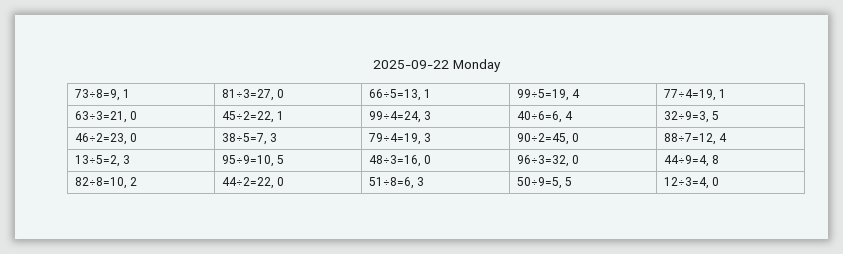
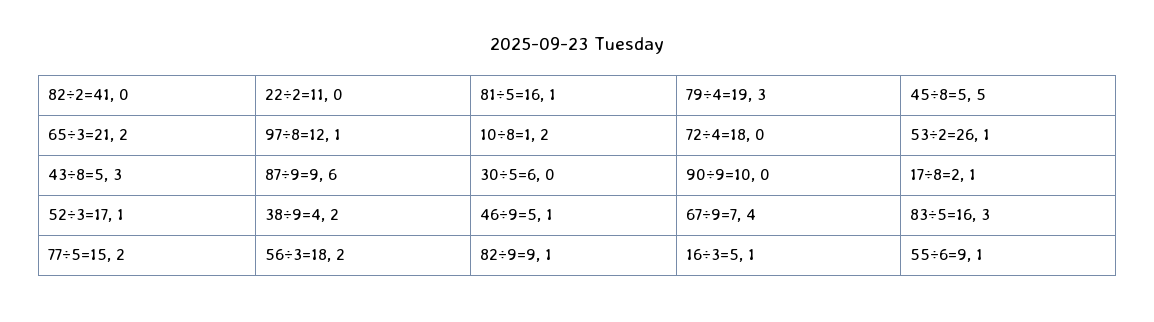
[372,59,501,72] [74,89,131,101] [221,89,285,101] [368,89,432,101] [516,89,581,101] [663,89,727,101] [74,111,138,123] [221,111,285,123] [368,111,432,123] [516,111,574,123] [663,111,720,123] [74,133,138,145] [221,133,278,145] [368,133,432,145] [516,133,580,145] [663,133,728,145] [74,155,131,167] [221,155,285,167] [368,155,432,167] [516,155,580,167] [663,155,720,167] [74,177,138,189] [221,177,285,189] [368,177,425,189] [516,177,573,189] [663,177,720,189] 2025-09-22 Monday // 73÷8=9, 1 | 81÷3=27, 0 | 66÷5=13, 1 | 99÷5=19, 4 | 77÷4=19, 1 // 63÷3=21, 0 | 45÷2=22, 1 | 99÷4=24, 3 | 40÷6=6, 4 | 32÷9=3, 5 // 46÷2=23, 0 | 38÷5=7, 3 | 79÷4=19, 3 | 90÷2=45, 0 | 88÷7=12, 4 // 13÷5=2, 3 | 95÷9=10, 5 | 48÷3=16, 0 | 96÷3=32, 0 | 44÷9=4, 8 // 82÷8=10, 2 | 44÷2=22, 0 | 51÷8=6, 3 | 50÷9=5, 5 | 12÷3=4, 0 -> [490,37,664,54] [48,89,130,102] [265,89,344,102] [480,89,557,102] [686,89,767,102] [910,89,987,102] [48,129,129,142] [265,129,342,142] [480,129,550,142] [686,129,766,142] [910,129,991,142] [48,169,123,182] [265,169,338,182] [480,169,556,182] [686,169,771,182] [910,169,977,182] [48,209,125,222] [265,209,340,222] [480,209,554,222] [686,209,757,222] [910,209,991,222] [48,249,126,262] [265,249,346,262] [480,249,553,262] [686,249,756,262] [910,249,984,262] 2025-09-23 Tuesday // 82÷2=41, 0 | 22÷2=11, 0 | 81÷5=16, 1 | 79÷4=19, 3 | 45÷8=5, 5 // 65÷3=21, 2 | 97÷8=12, 1 | 10÷8=1, 2 | 72÷4=18, 0 | 53÷2=26, 1 // 43÷8=5, 3 | 87÷9=9, 6 | 30÷5=6, 0 | 90÷9=10, 0 | 17÷8=2, 1 // 52÷3=17, 1 | 38÷9=4, 2 | 46÷9=5, 1 | 67÷9=7, 4 | 83÷5=16, 3 // 77÷5=15, 2 | 56÷3=18, 2 | 82÷9=9, 1 | 16÷3=5, 1 | 55÷6=9, 1

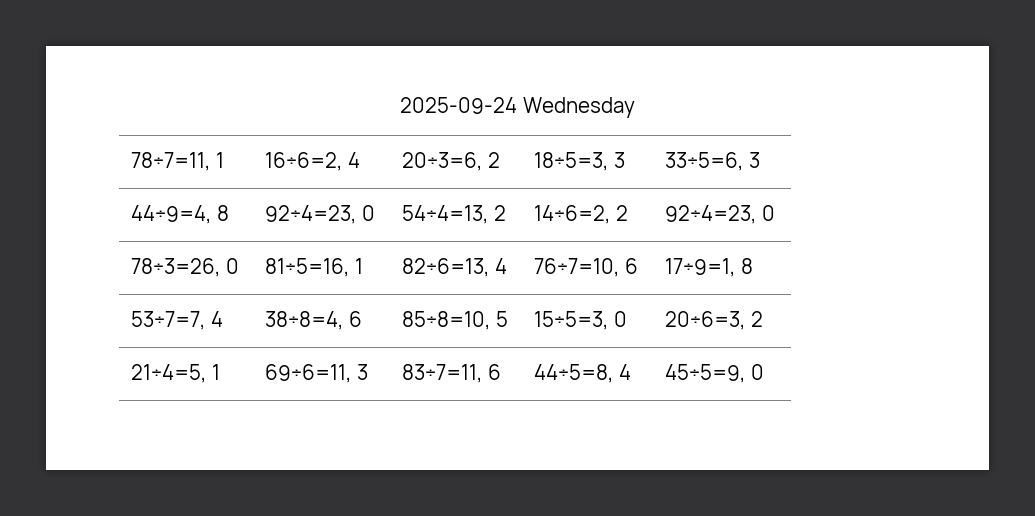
[490,37,664,54] [48,89,130,102] [265,89,344,102] [480,89,557,102] [686,89,767,102] [910,89,987,102] [48,129,129,142] [265,129,342,142] [480,129,550,142] [686,129,766,142] [910,129,991,142] [48,169,123,182] [265,169,338,182] [480,169,556,182] [686,169,771,182] [910,169,977,182] [48,209,125,222] [265,209,340,222] [480,209,554,222] [686,209,757,222] [910,209,991,222] [48,249,126,262] [265,249,346,262] [480,249,553,262] [686,249,756,262] [910,249,984,262] 2025-09-23 Tuesday // 82÷2=41, 0 | 22÷2=11, 0 | 81÷5=16, 1 | 79÷4=19, 3 | 45÷8=5, 5 // 65÷3=21, 2 | 97÷8=12, 1 | 10÷8=1, 2 | 72÷4=18, 0 | 53÷2=26, 1 // 43÷8=5, 3 | 87÷9=9, 6 | 30÷5=6, 0 | 90÷9=10, 0 | 17÷8=2, 1 // 52÷3=17, 1 | 38÷9=4, 2 | 46÷9=5, 1 | 67÷9=7, 4 | 83÷5=16, 3 // 77÷5=15, 2 | 56÷3=18, 2 | 82÷9=9, 1 | 16÷3=5, 1 | 55÷6=9, 1 -> [400,97,635,118] [131,152,224,171] [265,152,360,171] [402,152,500,171] [534,152,625,171] [665,152,760,171] [131,205,229,224] [265,205,375,224] [402,205,506,224] [534,205,628,224] [665,205,775,224] [131,258,239,277] [265,258,363,277] [402,258,507,277] [534,258,638,277] [665,258,753,277] [131,311,223,330] [265,311,362,330] [402,311,508,330] [534,311,627,330] [665,311,763,330] [131,364,220,383] [265,364,368,383] [402,364,501,383] [534,364,631,383] [665,364,764,383] 2025-09-24 Wednesday // 78÷7=11, 1 | 16÷6=2, 4 | 20÷3=6, 2 | 18÷5=3, 3 | 33÷5=6, 3 // 44÷9=4, 8 | 92÷4=23, 0 | 54÷4=13, 2 | 14÷6=2, 2 | 92÷4=23, 0 // 78÷3=26, 0 | 81÷5=16, 1 | 82÷6=13, 4 | 76÷7=10, 6 | 17÷9=1, 8 // 53÷7=7, 4 | 38÷8=4, 6 | 85÷8=10, 5 | 15÷5=3, 0 | 20÷6=3, 2 // 21÷4=5, 1 | 69÷6=11, 3 | 83÷7=11, 6 | 44÷5=8, 4 | 45÷5=9, 0

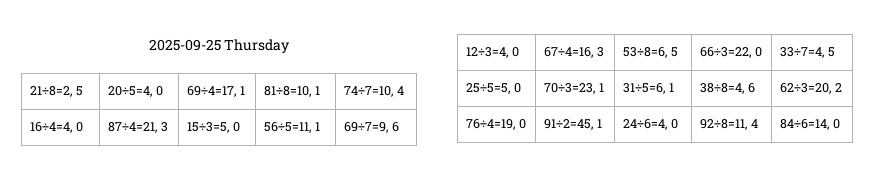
[400,97,635,118] [131,152,224,171] [265,152,360,171] [402,152,500,171] [534,152,625,171] [665,152,760,171] [131,205,229,224] [265,205,375,224] [402,205,506,224] [534,205,628,224] [665,205,775,224] [131,258,239,277] [265,258,363,277] [402,258,507,277] [534,258,638,277] [665,258,753,277] [131,311,223,330] [265,311,362,330] [402,311,508,330] [534,311,627,330] [665,311,763,330] [131,364,220,383] [265,364,368,383] [402,364,501,383] [534,364,631,383] [665,364,746,383] 2025-09-24 Wednesday // 78÷7=11, 1 | 16÷6=2, 4 | 20÷3=6, 2 | 18÷5=3, 3 | 33÷5=6, 3 // 44÷9=4, 8 | 92÷4=23, 0 | 54÷4=13, 2 | 14÷6=2, 2 | 92÷4=23, 0 // 78÷3=26, 0 | 81÷5=16, 1 | 82÷6=13, 4 | 76÷7=10, 6 | 17÷9=1, 8 // 53÷7=7, 4 | 38÷8=4, 6 | 85÷8=10, 5 | 15÷5=3, 0 | 20÷6=3, 2 // 21÷4=5, 1 | 69÷6=11, 3 | 83÷7=11, 6 | 44÷5=8, 4 | 45÷5=9, -> [148,39,290,53] [30,86,83,97] [108,86,163,97] [187,86,245,97] [264,86,320,97] [344,86,404,97] [30,122,83,133] [108,122,168,133] [187,122,240,133] [264,122,320,133] [344,122,399,133] [466,47,519,58] [544,47,604,58] [623,47,678,58] [700,47,762,58] [780,47,835,58] [466,83,521,94] [544,83,604,94] [623,83,674,94] [700,83,755,94] [780,83,842,94] [466,119,526,130] [544,119,602,130] [623,119,678,130] [700,119,758,130] [780,119,830,130] 2025-09-25 Thursday // 21÷8=2, 5 | 20÷5=4, 0 | 69÷4=17, 1 | 81÷8=10, 1 | 74÷7=10, 4 // 16÷4=4, 0 | 87÷4=21, 3 | 15÷3=5, 0 | 56÷5=11, 1 | 69÷7=9, 6 // 12÷3=4, 0 | 67÷4=16, 3 | 53÷8=6, 5 | 66÷3=22, 0 | 33÷7=4, 5 // 25÷5=5, 0 | 70÷3=23, 1 | 31÷5=6, 1 | 38÷8=4, 6 | 62÷3=20, 2 // 76÷4=19, 0 | 91÷2=45, 1 | 24÷6=4, 0 | 92÷8=11, 4 | 84÷6=14,

